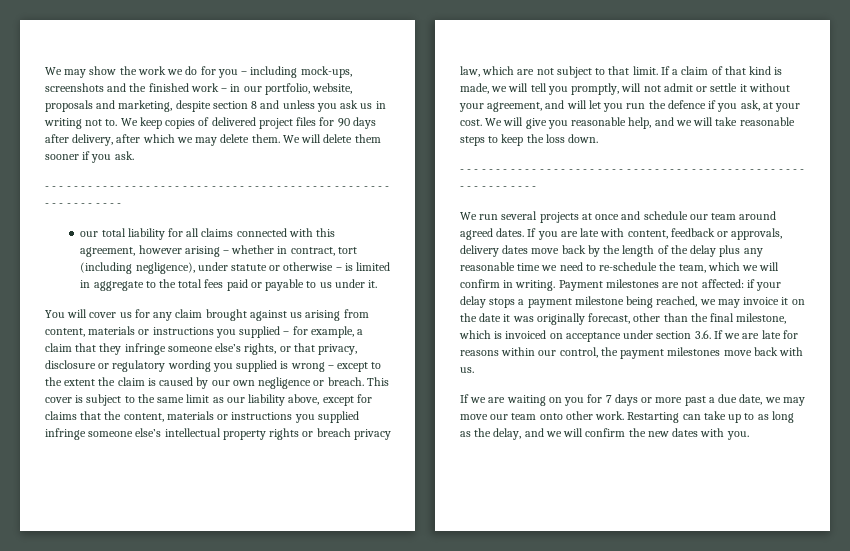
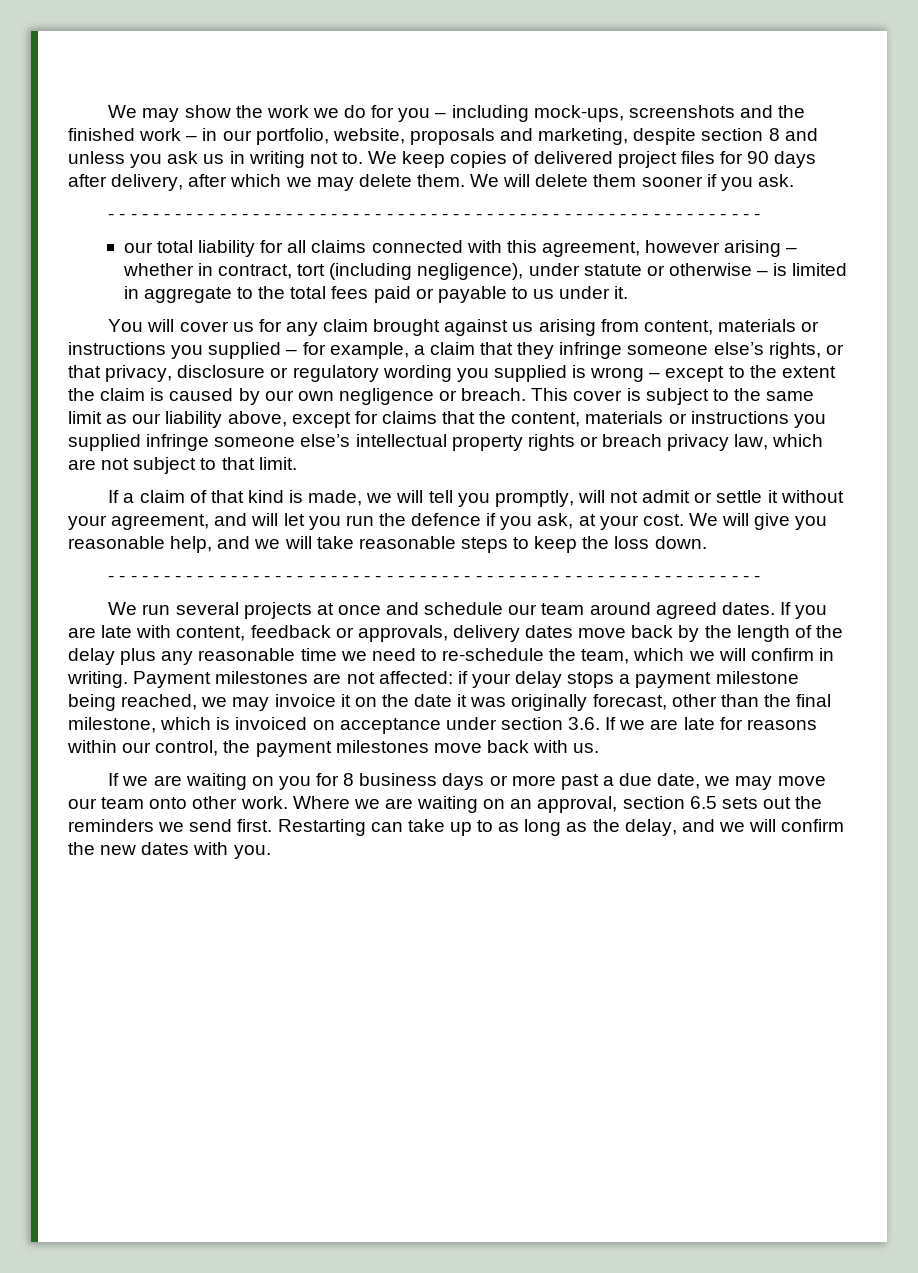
(658, 70) none -> (297, 463) //
[605,395,612,403] 7 -> [343,773,438,786] 8 business
(625, 415) none -> [292,796,823,813] [68,819,273,832] Where we are waiting on an approval, section 6.5 sets out the reminders we send first.

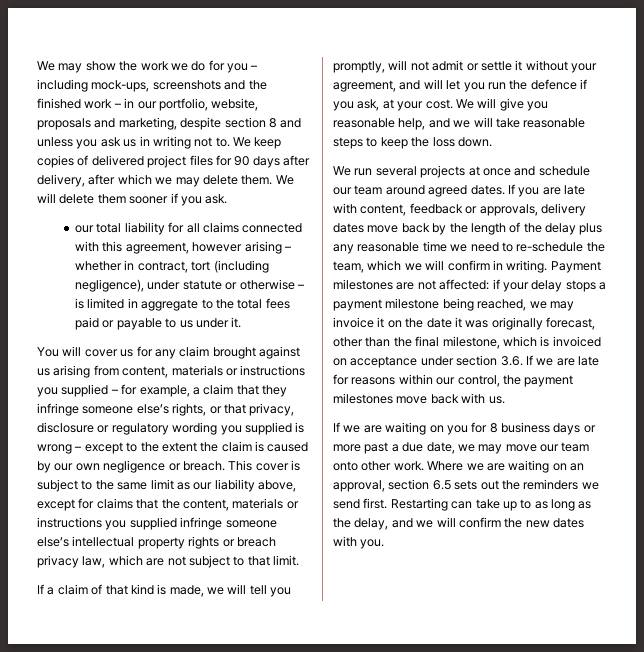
[108,213,760,220] // - - - - - - - - - - - - - - - - - - - - - - - - - - - - - - - - - - - - - - - - - - - - - - - - - - - - - - - - - - - -> (228, 199) none
[108,575,760,582] // - - - - - - - - - - - - - - - - - - - - - - - - - - - - - - - - - - - - - - - - - - - - - - - - - - - - - - - - - - - -> (492, 142) none

